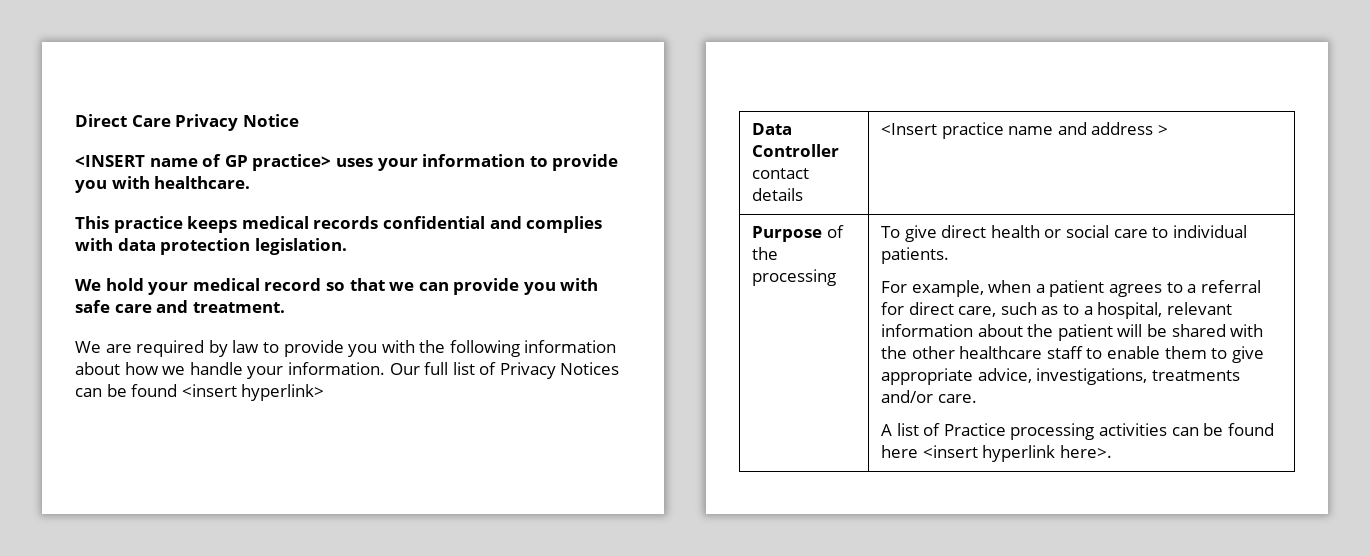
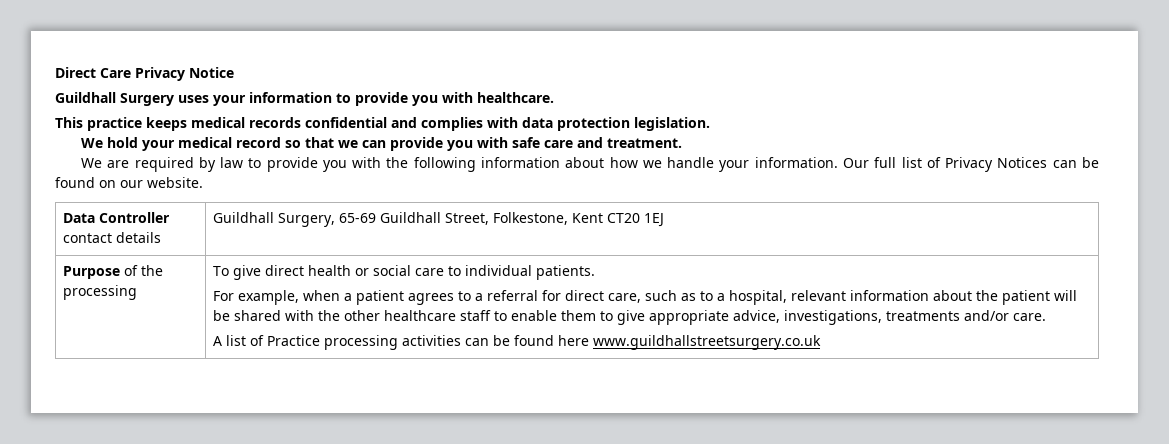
[75,154,332,171] <INSERT name of GP practice> -> [55,92,174,106] Guildhall Surgery
[181,384,325,401] <insert hyperlink> -> [99,177,203,188] on our website.
[881,122,1169,139] <Insert practice name and address > -> [212,212,664,227] Guildhall Surgery, 65-69 Guildhall Street, Folkestone, Kent CT20 1EJ
[922,445,1112,462] <insert hyperlink here>. -> [592,335,821,350] www.guildhallstreetsurgery.co.uk

